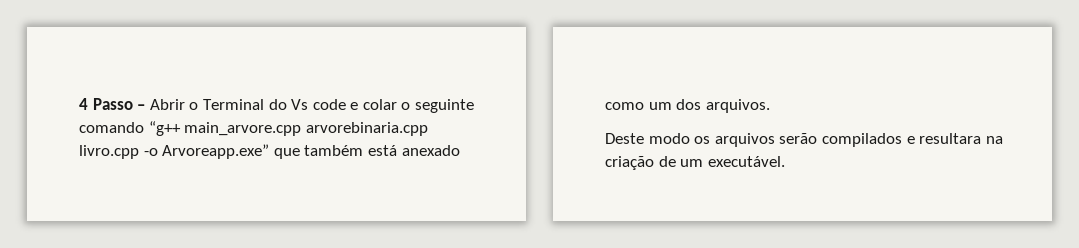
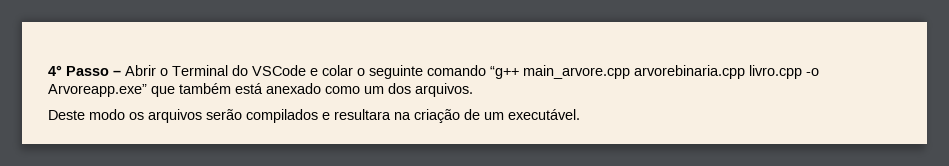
[79,98,88,110] 4 -> [48,65,62,76] 4°
[291,99,346,110] Vs code -> [252,65,306,76] VSCode

